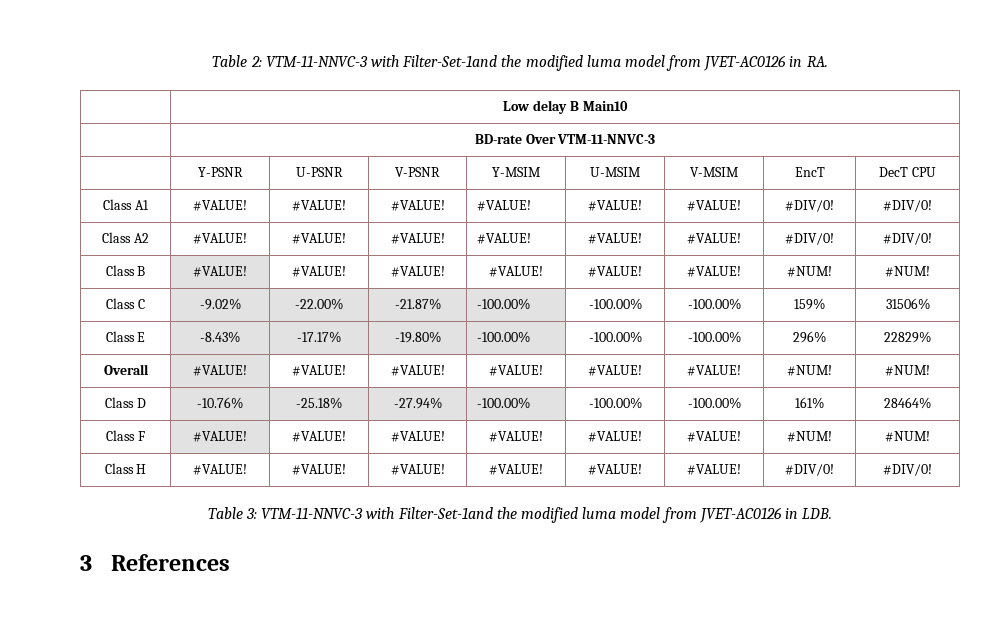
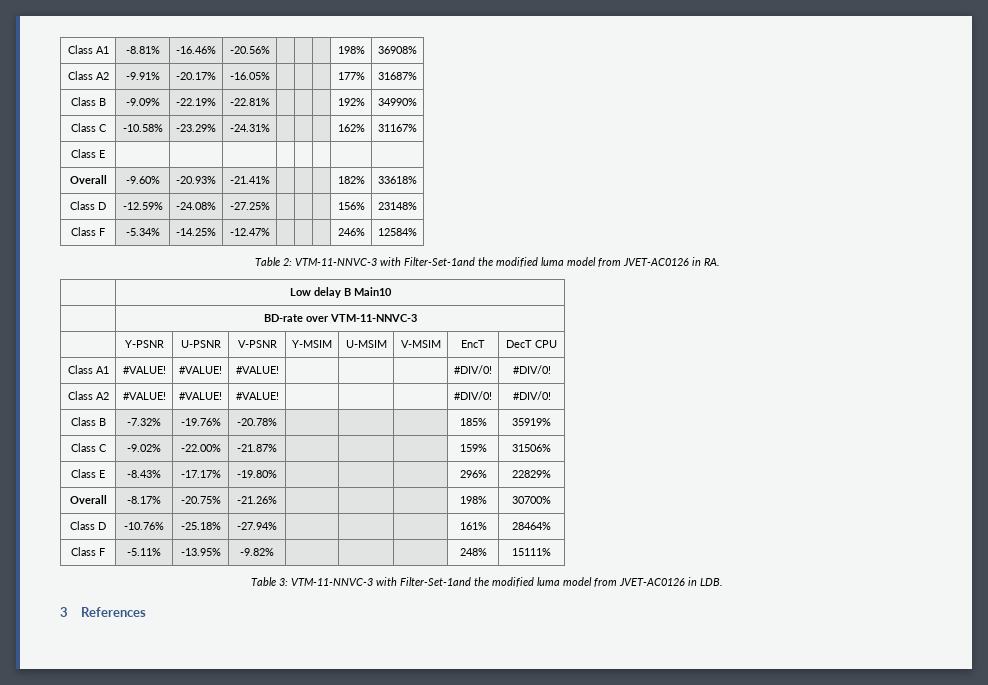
(212, 61) none -> [67,45,109,54] [125,46,160,54] [176,46,216,54] [229,46,270,54] [337,46,365,54] [378,46,417,54] [67,71,109,80] [125,72,160,80] [176,72,216,80] [229,72,270,80] [337,72,365,80] [378,72,417,80] [70,97,106,106] [125,98,160,106] [176,98,216,106] [229,98,270,106] [337,98,365,106] [378,98,417,106] [70,123,107,132] [122,124,163,132] [176,124,216,132] [229,124,270,132] [337,124,365,132] [378,124,417,132] [71,149,105,158] [69,175,107,184] [125,176,160,184] [176,176,216,184] [229,176,270,184] [337,176,365,184] [378,176,417,184] [70,201,106,210] [122,202,163,210] [176,202,216,210] [229,202,270,210] [337,202,365,210] [378,202,417,210] [71,227,105,236] [125,228,160,236] [176,228,216,236] [229,228,270,236] [337,228,365,236] [378,228,417,236] Class A1 | -8.81% | -16.46% | -20.56% | | | | 198% | 36908% // Class A2 | -9.91% | -20.17% | -16.05% | | | | 177% | 31687% // Class B | -9.09% | -22.19% | -22.81% | | | | 192% | 34990% // Class C | -10.58% | -23.29% | -24.31% | | | | 162% | 31167% // Class E | | | | | | | | // Overall | -9.60% | -20.93% | -21.41% | | | | 182% | 33618% // Class D | -12.59% | -24.08% | -27.25% | | | | 156% | 23148% // Class F | -5.34% | -14.25% | -12.47% | | | | 246% | 12584% //
[525,134,556,144] Over -> [305,316,329,322] over
[476,200,531,211] [588,200,642,211] [687,200,741,211] #VALUE! | #VALUE! | #VALUE! -> (279, 370) | |
[476,233,531,244] [588,233,642,244] [687,233,741,244] #VALUE! | #VALUE! | #VALUE! -> (279, 396) | |
[193,266,247,277] [292,266,346,277] [390,266,445,277] [489,266,543,277] [588,266,642,277] [687,266,741,277] [787,266,832,277] [885,266,930,277] #VALUE! | #VALUE! | #VALUE! | #VALUE! | #VALUE! | #VALUE! | #NUM! | #NUM! -> [127,418,161,426] [180,418,221,426] [237,418,277,426] [459,418,487,426] [512,418,551,426] -7.32% | -19.76% | -20.78% | | | | 185% | 35919%
[476,298,530,310] [588,298,642,310] [687,298,741,310] -100.00% | -100.00% | -100.00% -> (277, 448) | |
[476,331,530,343] [588,331,642,343] [687,331,741,343] -100.00% | -100.00% | -100.00% -> (277, 474) | |
[193,365,247,376] [292,365,346,376] [390,365,445,376] [489,365,543,376] [588,365,642,376] [687,365,741,376] [787,365,832,376] [885,365,930,376] #VALUE! | #VALUE! | #VALUE! | #VALUE! | #VALUE! | #VALUE! | #NUM! | #NUM! -> [127,496,161,504] [180,496,221,504] [237,496,277,504] [459,496,487,504] [512,496,551,504] -8.17% | -20.75% | -21.26% | | | | 198% | 30700%
[476,397,530,409] [588,397,642,409] [687,397,741,409] -100.00% | -100.00% | -100.00% -> (277, 526) | |
[193,431,247,442] [292,431,346,442] [390,431,445,442] [489,431,543,442] [588,431,642,442] [687,431,741,442] [787,431,832,442] [885,431,930,442] [104,463,147,474] [193,464,247,475] [292,464,346,475] [390,464,445,475] [489,464,543,475] [588,464,642,475] [687,464,741,475] [785,464,834,476] [883,464,932,476] #VALUE! | #VALUE! | #VALUE! | #VALUE! | #VALUE! | #VALUE! | #NUM! | #NUM! // Class H | #VALUE! | #VALUE! | #VALUE! | #VALUE! | #VALUE! | #VALUE! | #DIV/0! | #DIV/0! -> [127,548,161,556] [180,548,221,556] [240,548,274,556] [459,548,487,556] [512,548,551,556] -5.11% | -13.95% | -9.82% | | | | 248% | 15111%

